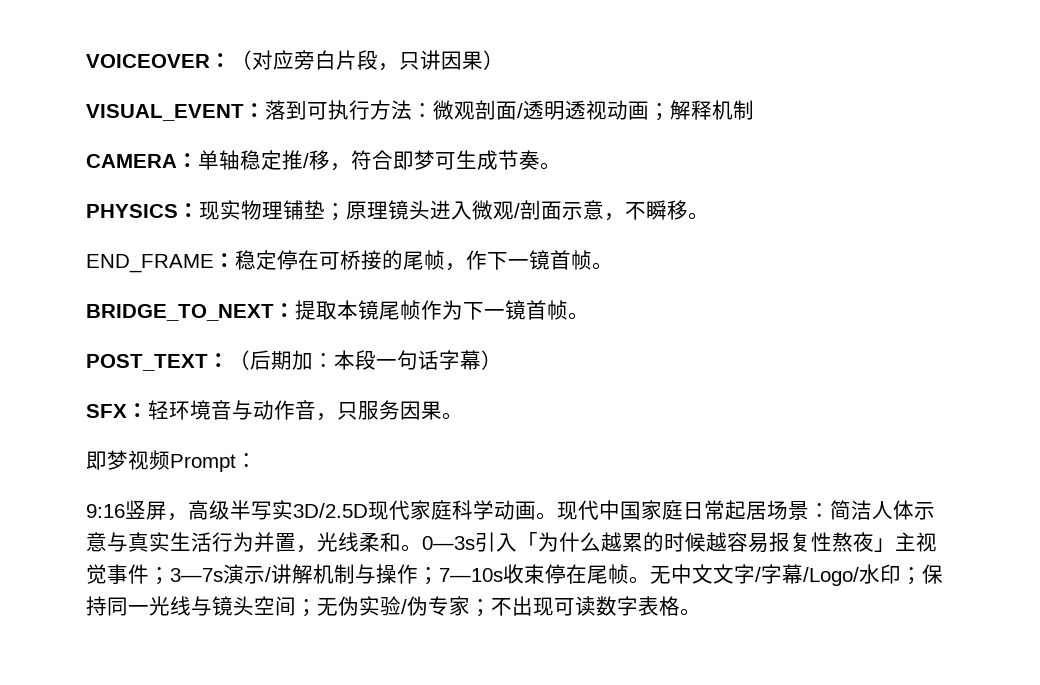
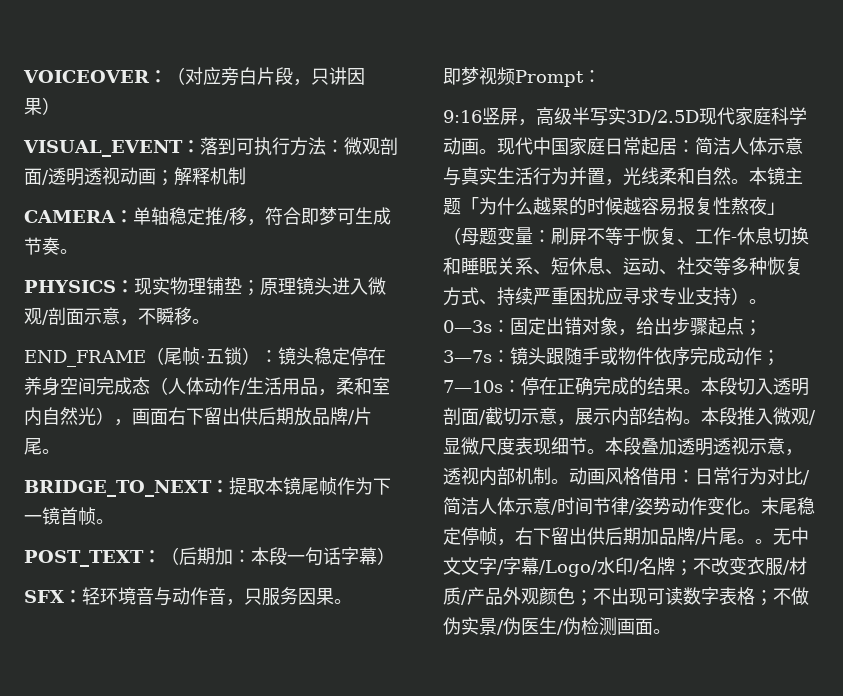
[214,250,592,271] ：稳定停在可桥接的尾帧，作下一镜首帧 -> [146,347,386,365] [24,377,390,396] [24,407,372,426] [24,438,42,455] （尾帧·五锁）：镜头稳定停在养身空间完成态（人体动作/生活用品，柔和室内自然光），画面右下留出供后期放品牌/片尾
[767,500,809,520] 场景 -> (677, 146) none
[401,532,517,552] 。0—3s引入 -> [695,167,803,185] [443,198,461,215] 自然。本镜主题
[895,532,937,552] [86,564,629,585] 主视觉事件；3—7s演示/讲解机制与操作；7—10s收束停在尾帧 -> [443,227,809,246] [443,257,803,275] [443,287,767,306] [443,317,762,336] [443,347,780,366] [443,377,809,396] [443,407,816,426] [443,437,803,456] [443,467,810,486] [443,497,815,515] [443,527,755,546] （母题变量：刷屏不等于恢复、工作-休息切换和睡眠关系、短休息、运动、社交等多种恢复方式、持续严重困扰应寻求专业支持）。0—3s：固定出错对象，给出步骤起点；3—7s：镜头跟随手或物件依序完成动作；7—10s：停在正确完成的结果。本段切入透明剖面/截切示意，展示内部结构。本段推入微观/显微尺度表现细节。本段叠加透明透视示意，透视内部机制。动画风格借用：日常行为对比/简洁人体示意/时间节律/姿势动作变化。末尾稳定停帧，右下留出供后期加品牌/片尾。
[901,564,943,585] [86,596,470,617] ；保持同一光线与镜头空间；无伪实验/伪专家 -> [633,557,807,576] [443,587,575,605] /名牌；不改变衣服/材质/产品外观颜色
(680, 606) none -> [755,587,809,606] [443,617,653,636] ；不做伪实景/伪医生/伪检测画面

